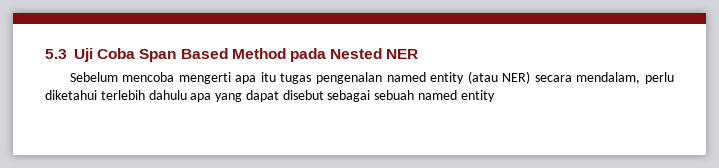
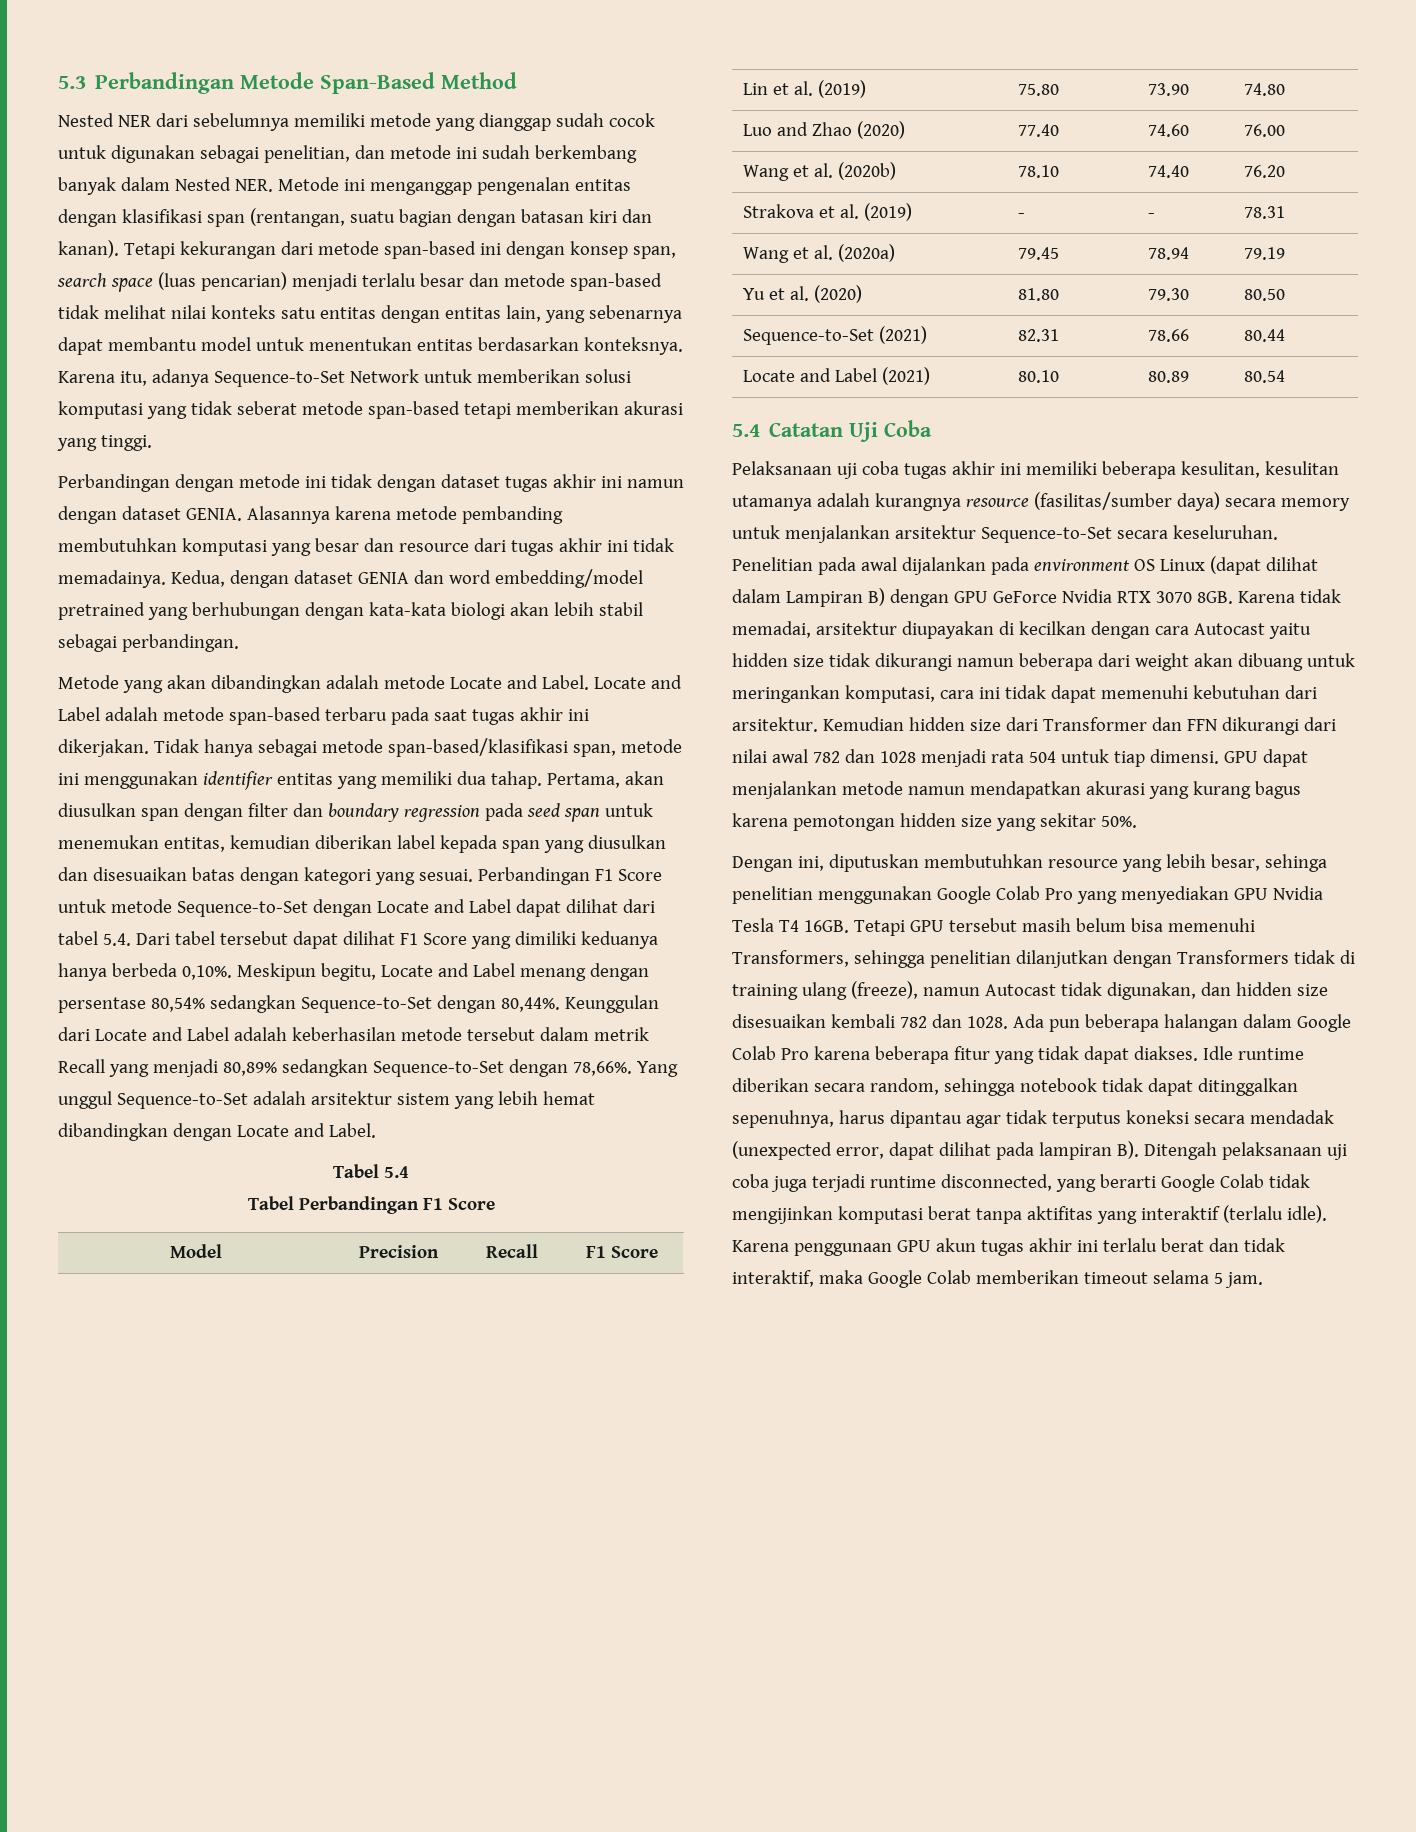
[74,48,419,62] [69,71,675,84] [45,90,495,102] Uji Coba Span Based Method pada Nested NER // Sebelum mencoba mengerti apa itu tugas pengenalan named entity (atau NER) secara mendalam, perlu diketahui terlebih dahulu apa yang dapat disebut sebagai sebuah named entity -> [95,72,518,94] [58,113,655,131] [58,145,637,163] [58,177,631,195] [58,208,652,227] [58,240,676,259] [57,272,662,292] [58,305,682,323] [58,337,683,355] [58,369,631,387] [58,401,683,419] [57,435,152,451] [58,474,684,492] [58,506,563,524] [58,538,674,556] [58,569,643,588] [58,602,643,620] [58,634,239,652] [58,675,682,693] [58,707,589,725] [58,738,682,757] [58,771,664,790] [58,803,653,822] [58,835,666,853] [58,867,662,885] [58,899,655,917] [58,931,658,949] [58,963,649,981] [58,995,659,1013] [58,1027,649,1041] [58,1059,678,1077] [58,1091,595,1109] [58,1123,376,1141] [333,1164,409,1178] [247,1196,495,1214] [170,1244,222,1258] [359,1245,439,1258] [485,1244,538,1258] [585,1246,658,1258] [742,80,866,98] [1017,84,1059,96] [1147,83,1189,96] [1243,83,1285,96] [742,121,905,139] [1017,124,1059,137] [1147,124,1189,137] [1243,124,1285,137] [742,162,896,181] [1017,165,1059,178] [1147,165,1189,178] [1243,165,1285,178] [742,203,912,221] [1017,213,1025,218] [1147,213,1155,218] [1243,206,1285,219] [742,244,895,263] [1017,247,1059,260] [1147,247,1189,260] [1243,247,1285,260] [742,285,862,303] [1017,288,1059,301] [1147,288,1189,301] [1243,289,1285,301] [742,326,927,345] [1017,329,1059,342] [1147,329,1189,342] [1243,329,1285,342] [742,367,930,385] [1017,370,1059,383] [1147,371,1189,383] [1243,370,1285,383] [732,420,933,442] [732,461,1339,479] [732,492,1350,511] [732,525,1278,543] [732,556,1318,575] [732,588,1341,607] [732,621,1311,639] [732,653,1355,671] [732,685,1317,703] [732,717,1336,735] [732,749,1308,767] [732,781,1301,799] [732,813,1137,831] [732,854,1327,872] [732,886,1323,904] [732,918,1255,936] [732,950,1355,968] [732,981,1328,1000] [732,1014,1351,1032] [732,1046,1304,1064] [732,1078,1298,1096] [732,1110,1334,1128] [732,1141,1347,1160] [732,1174,1310,1192] [732,1205,1327,1224] [732,1238,1285,1256] [732,1270,1263,1288] Perbandingan Metode Span-Based Method // Nested NER dari sebelumnya memiliki metode yang dianggap sudah cocok untuk digunakan sebagai penelitian, dan metode ini sudah berkembang banyak dalam Nested NER. Metode ini menganggap pengenalan entitas dengan klasifikasi span (rentangan, suatu bagian dengan batasan kiri dan kanan). Tetapi kekurangan dari metode span-based ini dengan konsep span, search space (luas pencarian) menjadi terlalu besar dan metode span-based tidak melihat nilai konteks satu entitas dengan entitas lain, yang sebenarnya dapat membantu model untuk menentukan entitas berdasarkan konteksnya. Karena itu, adanya Sequence-to-Set Network untuk memberikan solusi komputasi yang tidak seberat metode span-based tetapi memberikan akurasi yang tinggi. // Perbandingan dengan metode ini tidak dengan dataset tugas akhir ini namun dengan dataset GENIA. Alasannya karena metode pembanding membutuhkan komputasi yang besar dan resource dari tugas akhir ini tidak memadainya. Kedua, dengan dataset GENIA dan word embedding/model pretrained yang berhubungan dengan kata-kata biologi akan lebih stabil sebagai perbandingan. // Metode yang akan dibandingkan adalah metode Locate and Label. Locate and Label adalah metode span-based terbaru pada saat tugas akhir ini dikerjakan. Tidak hanya sebagai metode span-based/klasifikasi span, metode ini menggunakan identifier entitas yang memiliki dua tahap. Pertama, akan diusulkan span dengan filter dan boundary regression pada seed span untuk menemukan entitas, kemudian diberikan label kepada span yang diusulkan dan disesuaikan batas dengan kategori yang sesuai. Perbandingan F1 Score untuk metode Sequence-to-Set dengan Locate and Label dapat dilihat dari tabel 5.4. Dari tabel tersebut dapat dilihat F1 Score yang dimiliki keduanya hanya berbeda 0,10%. Meskipun begitu, Locate and Label menang dengan persentase 80,54% sedangkan Sequence-to-Set dengan 80,44%. Keunggulan dari Locate and Label adalah keberhasilan metode tersebut dalam metrik Recall yang menjadi 80,89% sedangkan Sequence-to-Set dengan 78,66%. Yang unggul Sequence-to-Set adalah arsitektur sistem yang lebih hemat dibandingkan dengan Locate and Label. // Tabel 5.4 // Tabel Perbandingan F1 Score // Model | Precision | Recall | F1 Score // Lin et al. (2019) | 75.80 | 73.90 | 74.80 // Luo and Zhao (2020) | 77.40 | 74.60 | 76.00 // Wang et al. (2020b) | 78.10 | 74.40 | 76.20 // Strakova et al. (2019) | - | - | 78.31 // Wang et al. (2020a) | 79.45 | 78.94 | 79.19 // Yu et al. (2020) | 81.80 | 79.30 | 80.50 // Sequence-to-Set (2021) | 82.31 | 78.66 | 80.44 // Locate and Label (2021) | 80.10 | 80.89 | 80.54 // 5.4 Catatan Uji Coba // Pelaksanaan uji coba tugas akhir ini memiliki beberapa kesulitan, kesulitan utamanya adalah kurangnya resource (fasilitas/sumber daya) secara memory untuk menjalankan arsitektur Sequence-to-Set secara keseluruhan. Penelitian pada awal dijalankan pada environment OS Linux (dapat dilihat dalam Lampiran B) dengan GPU GeForce Nvidia RTX 3070 8GB. Karena tidak memadai, arsitektur diupayakan di kecilkan dengan cara Autocast yaitu hidden size tidak dikurangi namun beberapa dari weight akan dibuang untuk meringankan komputasi, cara ini tidak dapat memenuhi kebutuhan dari arsitektur. Kemudian hidden size dari Transformer dan FFN dikurangi dari nilai awal 782 dan 1028 menjadi rata 504 untuk tiap dimensi. GPU dapat menjalankan metode namun mendapatkan akurasi yang kurang bagus karena pemotongan hidden size yang sekitar 50%. // Dengan ini, diputuskan membutuhkan resource yang lebih besar, sehinga penelitian menggunakan Google Colab Pro yang menyediakan GPU Nvidia Tesla T4 16GB. Tetapi GPU tersebut masih belum bisa memenuhi Transformers, sehingga penelitian dilanjutkan dengan Transformers tidak di training ulang (freeze), namun Autocast tidak digunakan, dan hidden size disesuaikan kembali 782 dan 1028. Ada pun beberapa halangan dalam Google Colab Pro karena beberapa fitur yang tidak dapat diakses. Idle runtime diberikan secara random, sehingga notebook tidak dapat ditinggalkan sepenuhnya, harus dipantau agar tidak terputus koneksi secara mendadak (unexpected error, dapat dilihat pada lampiran B). Ditengah pelaksanaan uji coba juga terjadi runtime disconnected, yang berarti Google Colab tidak mengijinkan komputasi berat tanpa aktifitas yang interaktif (terlalu idle). Karena penggunaan GPU akun tugas akhir ini terlalu berat dan tidak interaktif, maka Google Colab memberikan timeout selama 5 jam.

